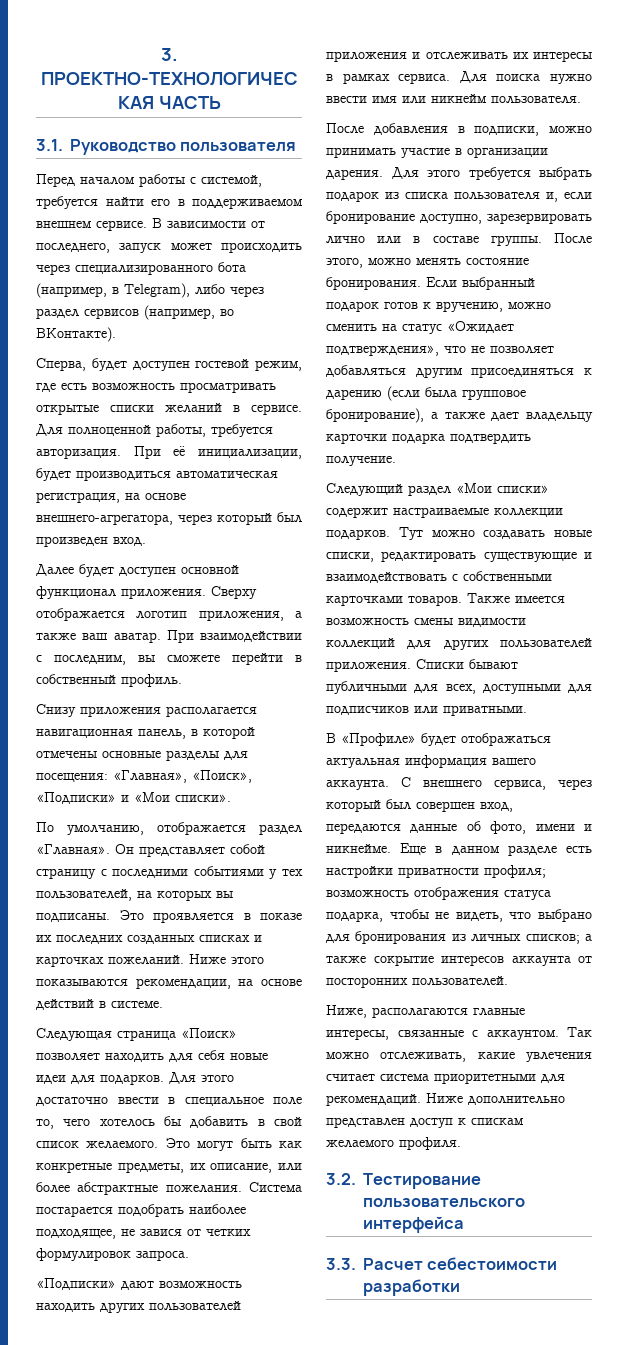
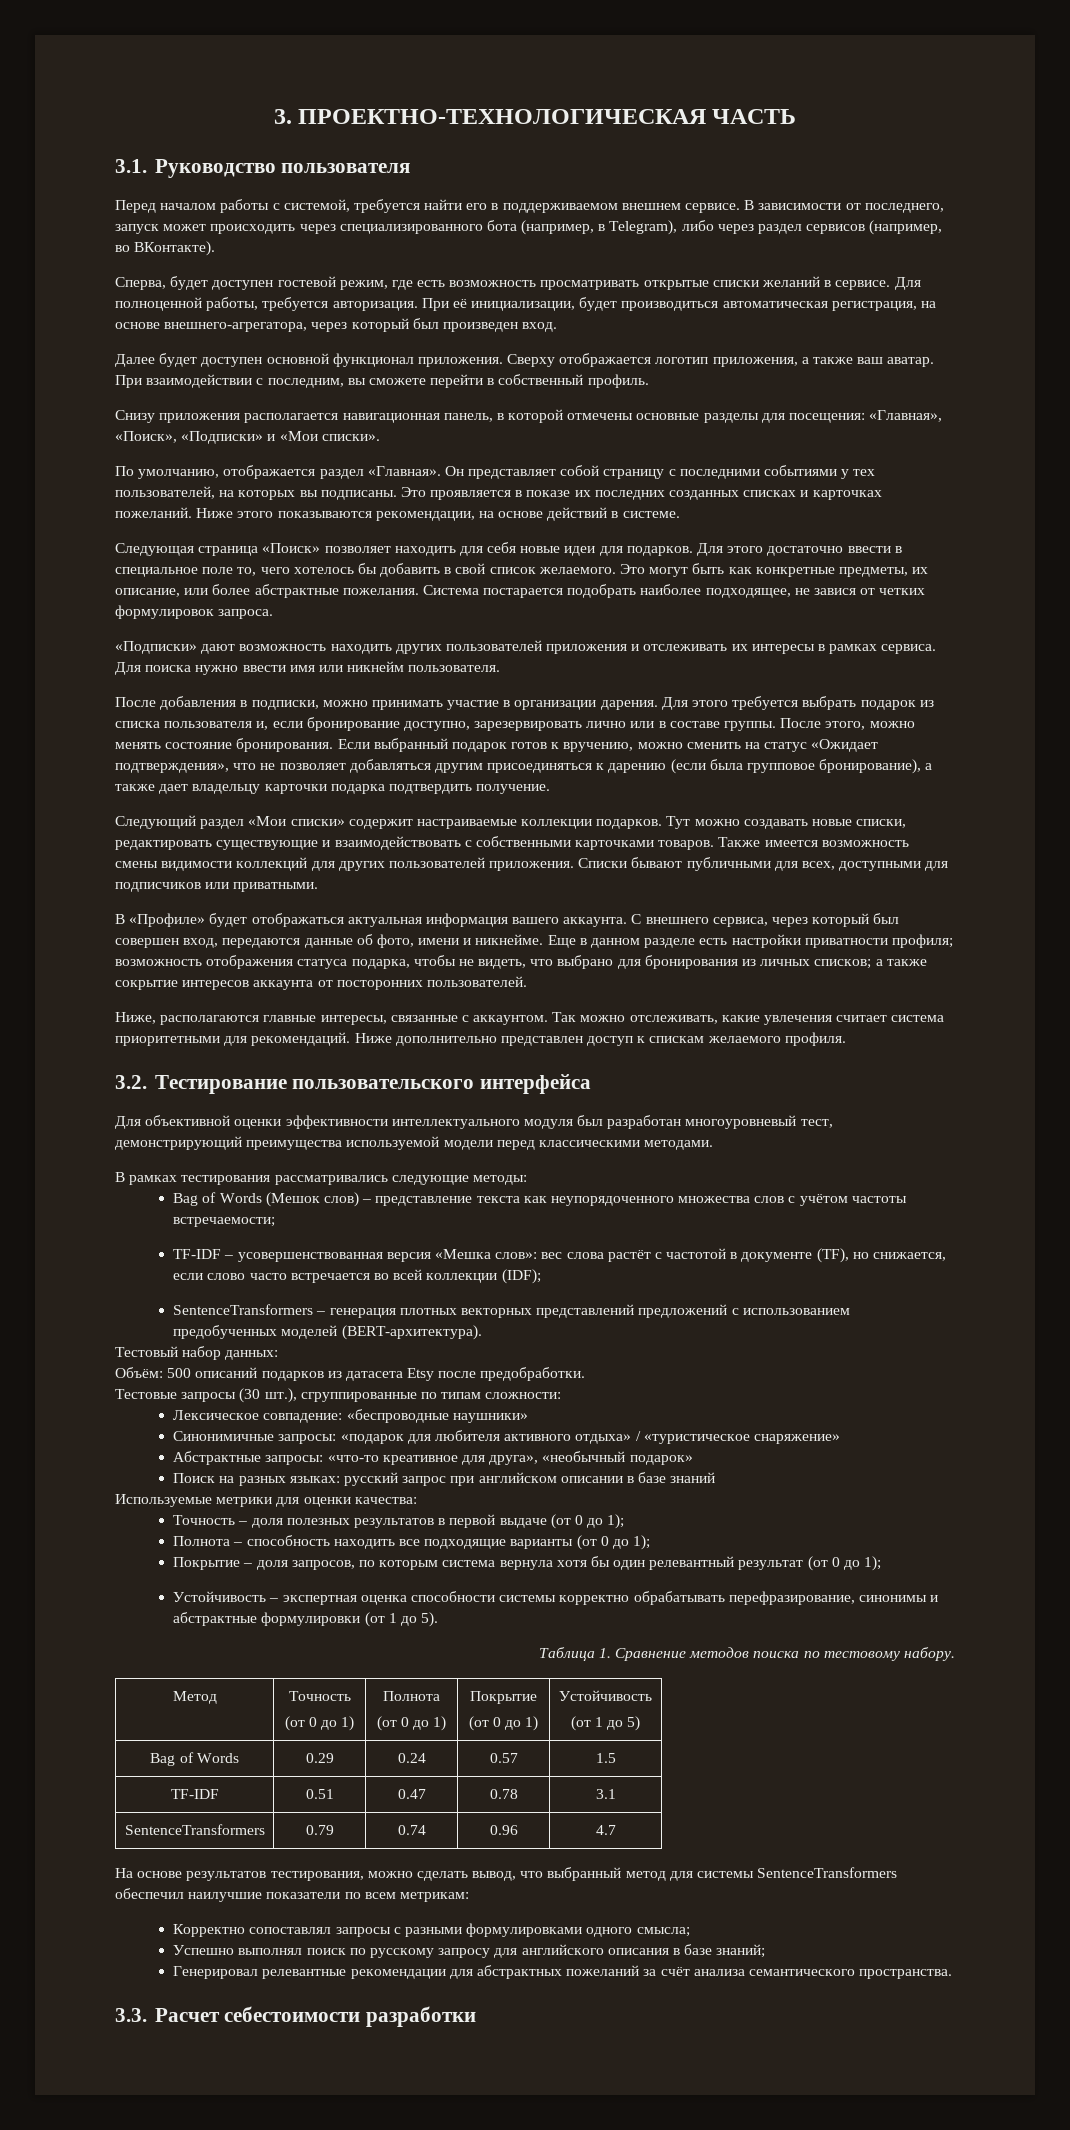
(464, 1225) none -> [115,1115,833,1129] [115,1136,714,1150] [115,1172,527,1185] [173,1192,907,1207] [173,1217,276,1227] [173,1248,946,1263] [173,1269,541,1284] [173,1304,850,1318] [173,1325,482,1340] [115,1346,279,1360] [115,1367,586,1381] [115,1388,562,1403] [173,1409,528,1423] [173,1430,840,1444] [173,1451,693,1465] [173,1472,716,1486] [115,1494,417,1507] [173,1514,625,1529] [173,1535,651,1550] [173,1556,882,1571] [173,1591,939,1605] [173,1612,439,1627] [538,1647,955,1661] [172,1691,217,1704] [288,1691,351,1701] [284,1716,355,1731] [383,1691,440,1701] [376,1716,447,1731] [470,1691,537,1704] [468,1716,539,1731] [559,1690,652,1701] [570,1716,641,1731] [150,1752,239,1766] [305,1753,334,1763] [397,1753,426,1763] [489,1753,518,1763] [595,1753,616,1763] [170,1789,219,1799] [305,1789,334,1799] [397,1789,426,1799] [489,1789,518,1799] [595,1789,616,1799] [124,1824,265,1835] [305,1825,334,1835] [397,1825,426,1835] [489,1825,518,1835] [595,1825,616,1835] [115,1867,898,1881] [115,1888,469,1902] [173,1923,690,1937] [173,1944,766,1958] [173,1965,953,1979] // Для объективной оценки эффективности интеллектуального модуля был разработан многоуровневый тест, демонстрирующий преимущества используемой модели перед классическими методами. // В рамках тестирования рассматривались следующие методы: // Bag of Words (Мешок слов) – представление текста как неупорядоченного множества слов с учётом частоты встречаемости; // TF-IDF – усовершенствованная версия «Мешка слов»: вес слова растёт с частотой в документе (TF), но снижается, если слово часто встречается во всей коллекции (IDF); // SentenceTransformers – генерация плотных векторных представлений предложений с использованием предобученных моделей (BERT-архитектура). // Тестовый набор данных: // Объём: 500 описаний подарков из датасета Etsy после предобработки. // Тестовые запросы (30 шт.), сгруппированные по типам сложности: // Лексическое совпадение: «беспроводные наушники» // Синонимичные запросы: «подарок для любителя активного отдыха» / «туристическое снаряжение» // Абстрактные запросы: «что-то креативное для друга», «необычный подарок» // Поиск на разных языках: русский запрос при английском описании в базе знаний // Используемые метрики для оценки качества: // Точность – доля полезных результатов в первой выдаче (от 0 до 1); // Полнота – способность находить все подходящие варианты (от 0 до 1); // Покрытие – доля запросов, по которым система вернула хотя бы один релевантный результат (от 0 до 1); // Устойчивость – экспертная оценка способности системы корректно обрабатывать перефразирование, синонимы и абстрактные формулировки (от 1 до 5). // Таблица 1. Сравнение методов поиска по тестовому набору. // Метод | Точность // (от 0 до 1) | Полнота // (от 0 до 1) | Покрытие // (от 0 до 1) | Устойчивость // (от 1 до 5) // Bag of Words | 0.29 | 0.24 | 0.57 | 1.5 // TF-IDF | 0.51 | 0.47 | 0.78 | 3.1 // SentenceTransformers | 0.79 | 0.74 | 0.96 | 4.7 // На основе результатов тестирования, можно сделать вывод, что выбранный метод для системы SentenceTransformers обеспечил наилучшие показатели по всем метрикам: // Корректно сопоставлял запросы с разными формулировками одного смысла; // Успешно выполнял поиск по русскому запросу для английского описания в базе знаний; // Генерировал релевантные рекомендации для абстрактных пожеланий за счёт анализа семантического пространства.

